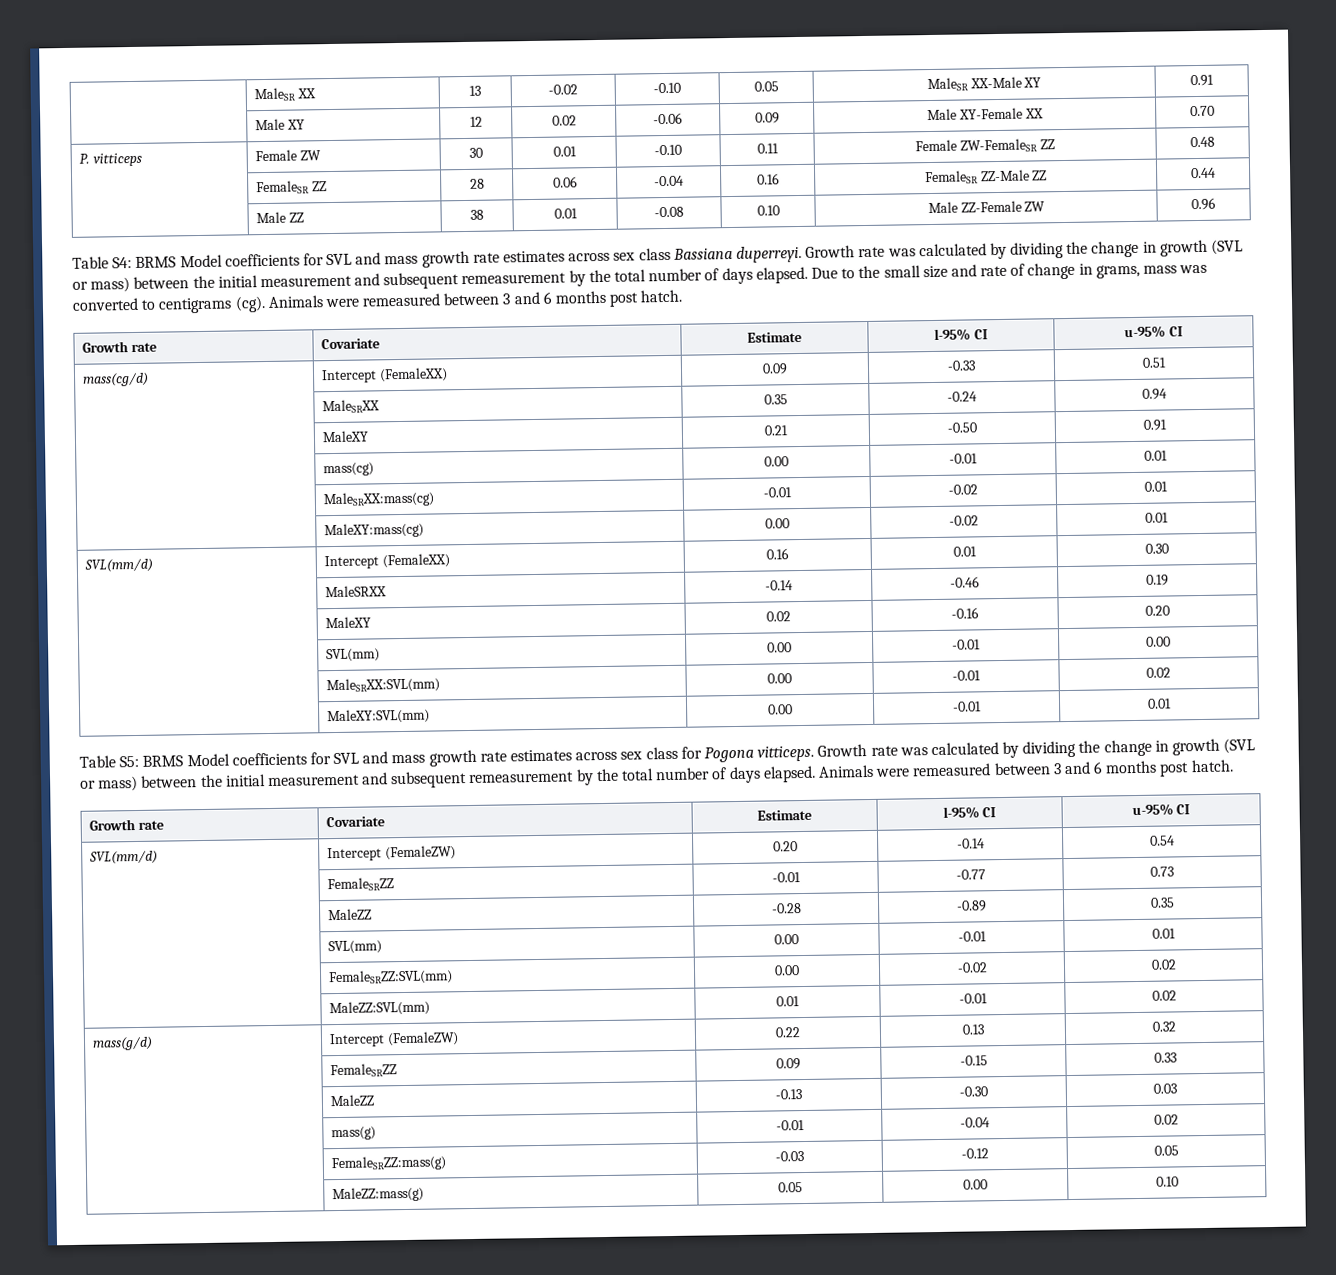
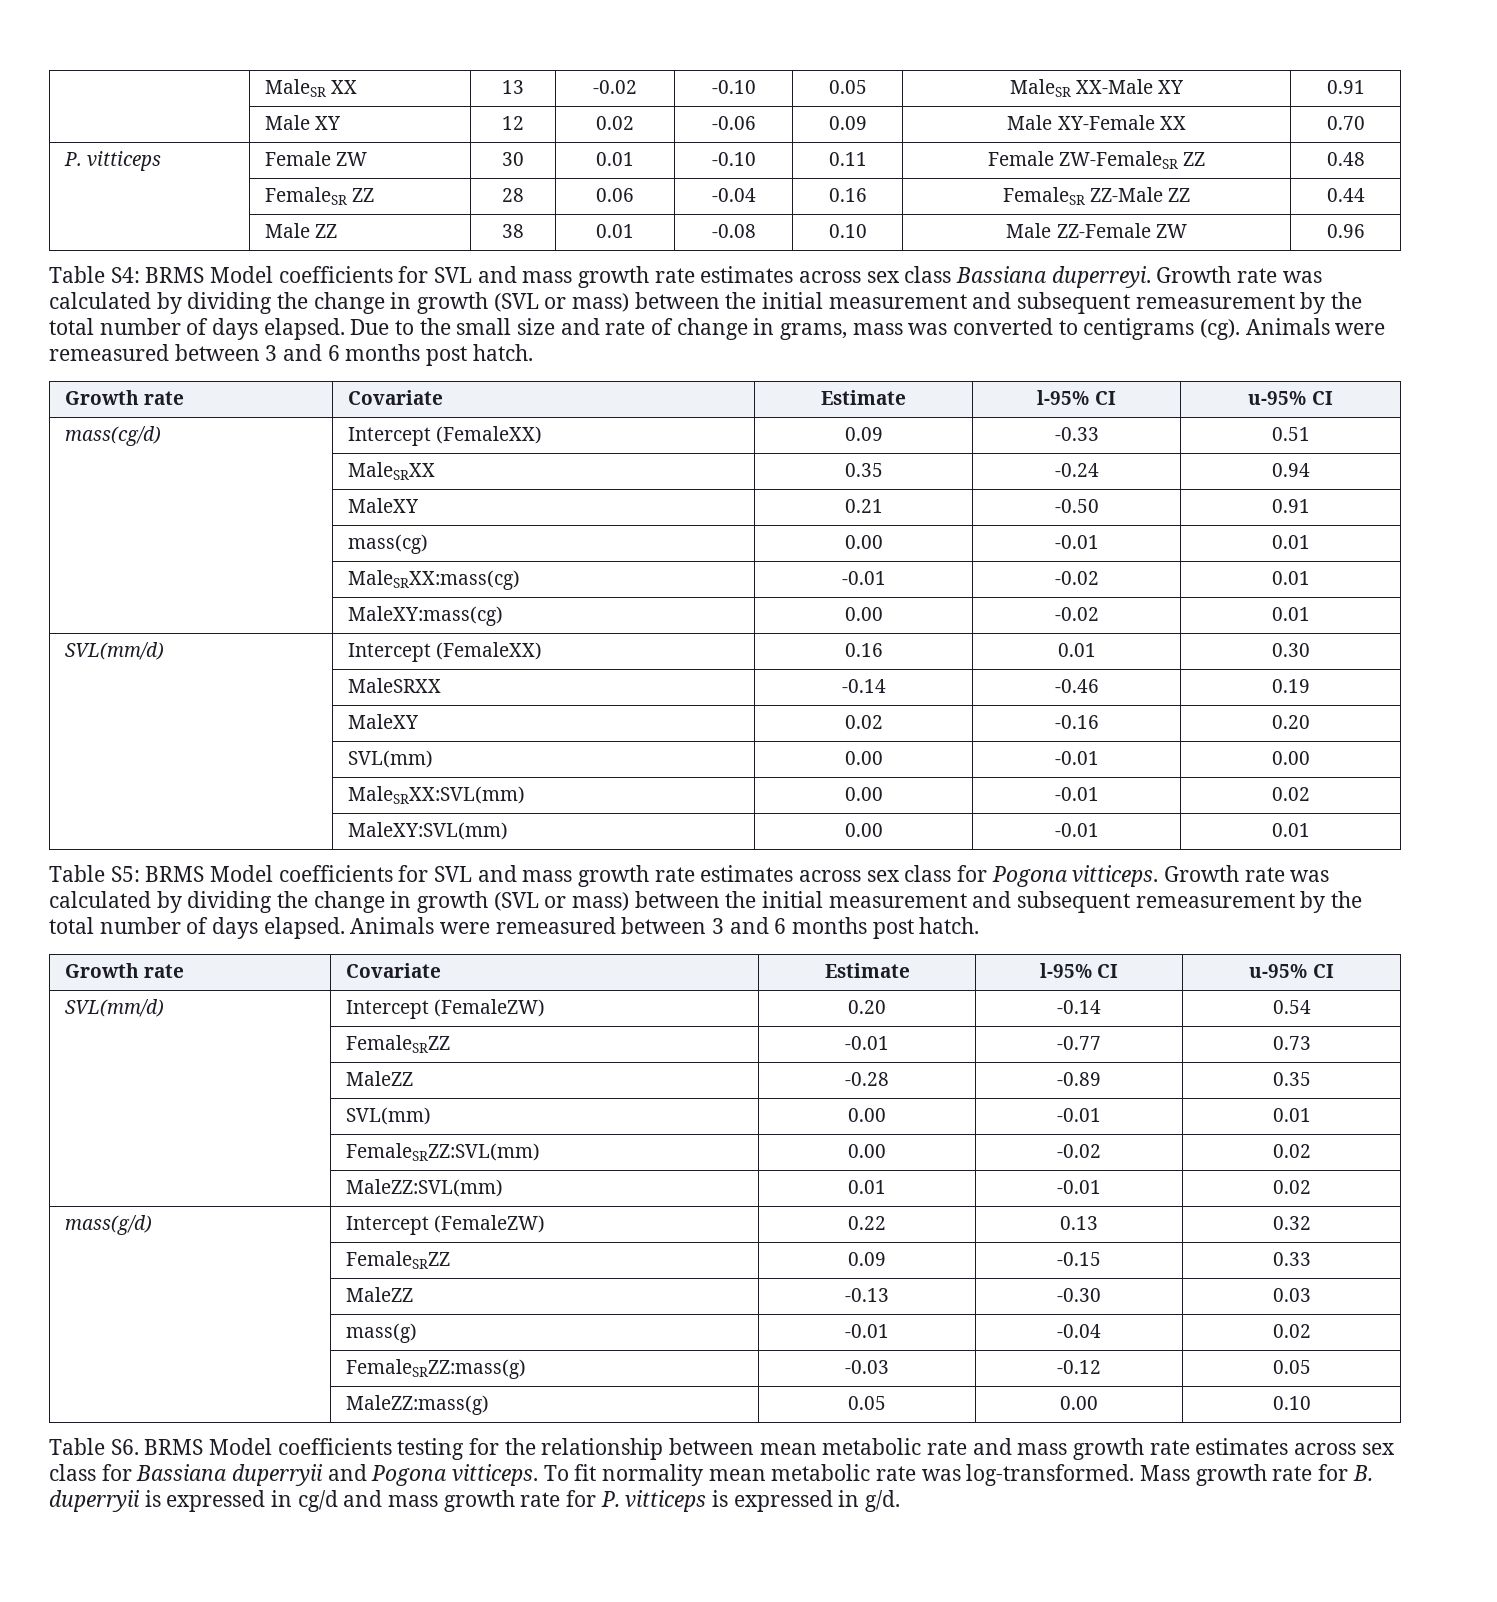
(1179, 1181) none -> [49,1438,1395,1460] [49,1464,1373,1486] [49,1490,901,1512] // Table S6. BRMS Model coefficients testing for the relationship between mean metabolic rate and mass growth rate estimates across sex class for Bassiana duperryii and Pogona vitticeps. To fit normality mean metabolic rate was log-transformed. Mass growth rate for B. duperryii is expressed in cg/d and mass growth rate for P. vitticeps is expressed in g/d.

